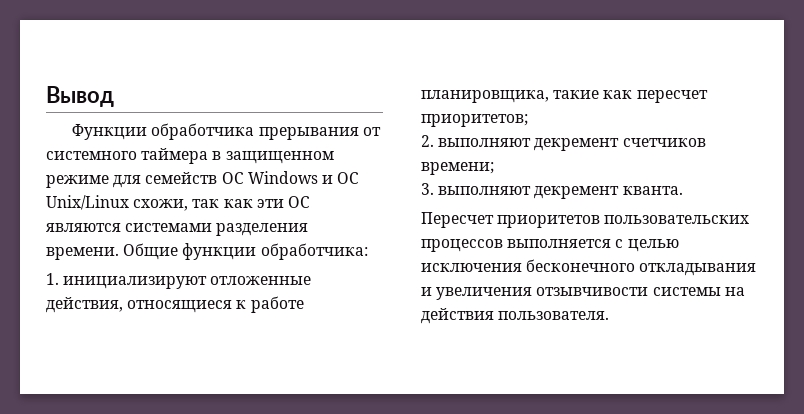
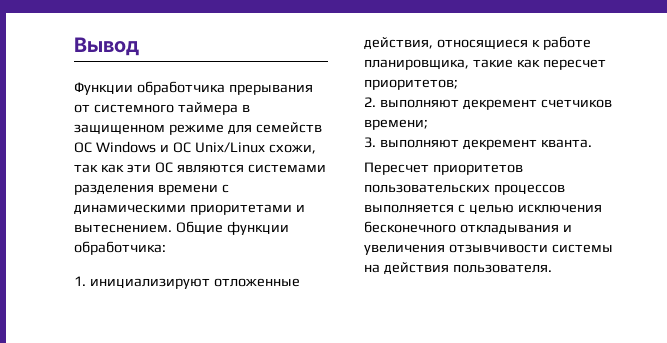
[46,247,119,260] времени. -> [157,184,229,195] [74,204,305,215] [74,224,172,233] времени с динамическими приоритетами и вытеснением.

